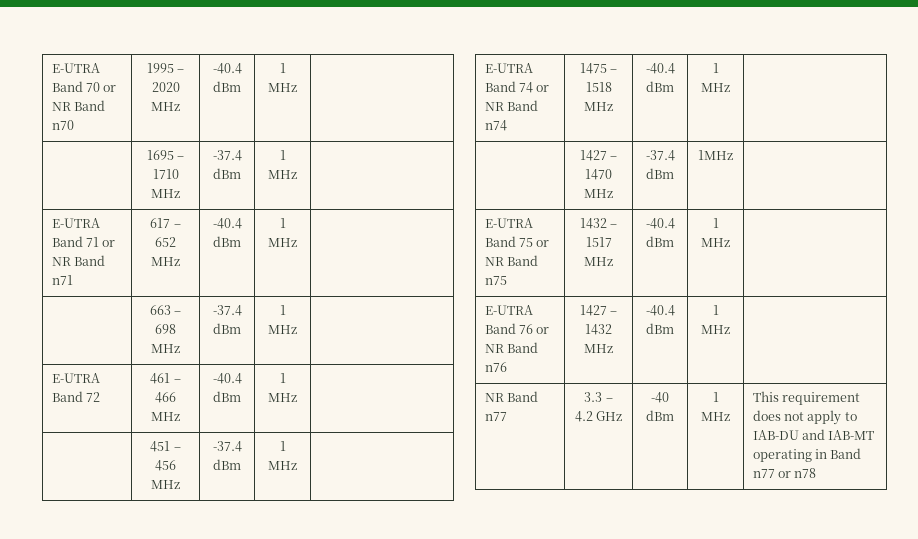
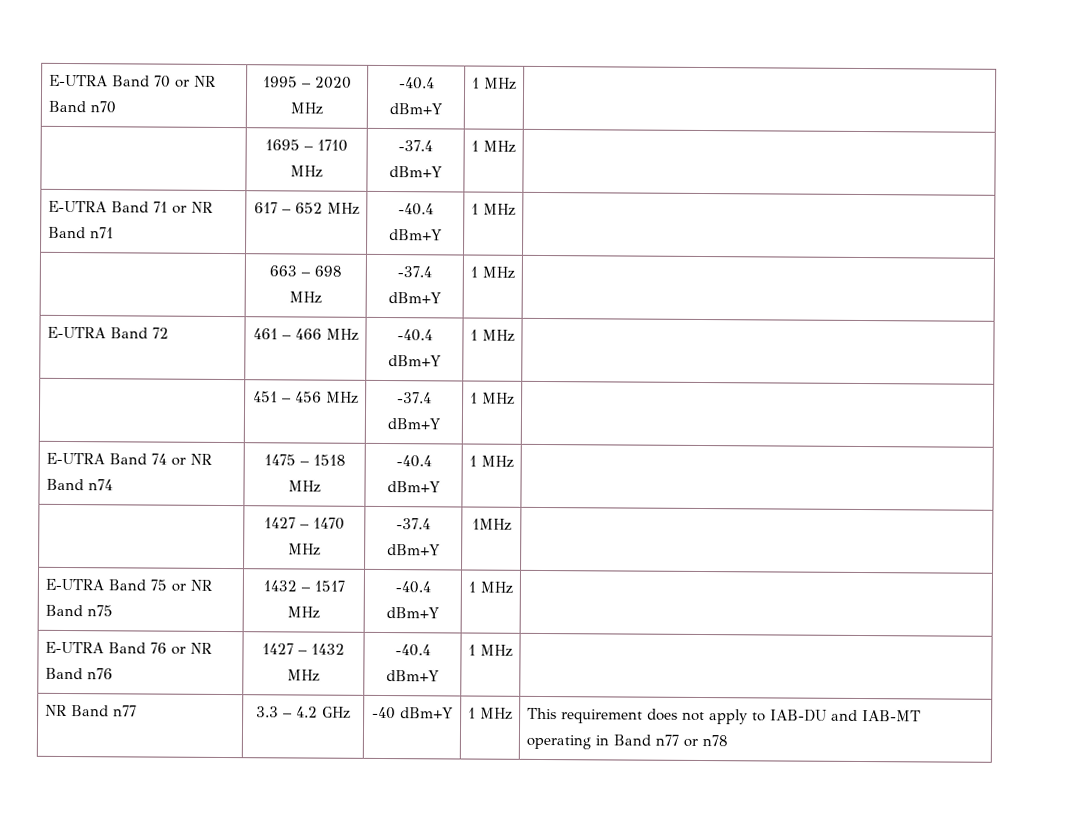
[213,81,241,92] dBm -> [389,103,442,115] dBm+Y
[213,168,241,179] dBm -> [389,166,442,178] dBm+Y
[213,236,241,247] dBm -> [389,229,442,241] dBm+Y
[213,323,241,334] dBm -> [388,292,441,304] dBm+Y
[213,391,241,402] dBm -> [388,355,441,367] dBm+Y
[213,459,241,470] dBm -> [387,418,440,430] dBm+Y
[646,81,674,92] dBm -> [387,481,440,493] dBm+Y
[646,168,674,179] dBm -> [387,544,440,556] dBm+Y
[646,236,674,247] dBm -> [386,607,439,619] dBm+Y
[646,323,674,334] dBm -> [386,670,439,682] dBm+Y
[646,410,674,421] dBm -> [400,707,453,719] dBm+Y

